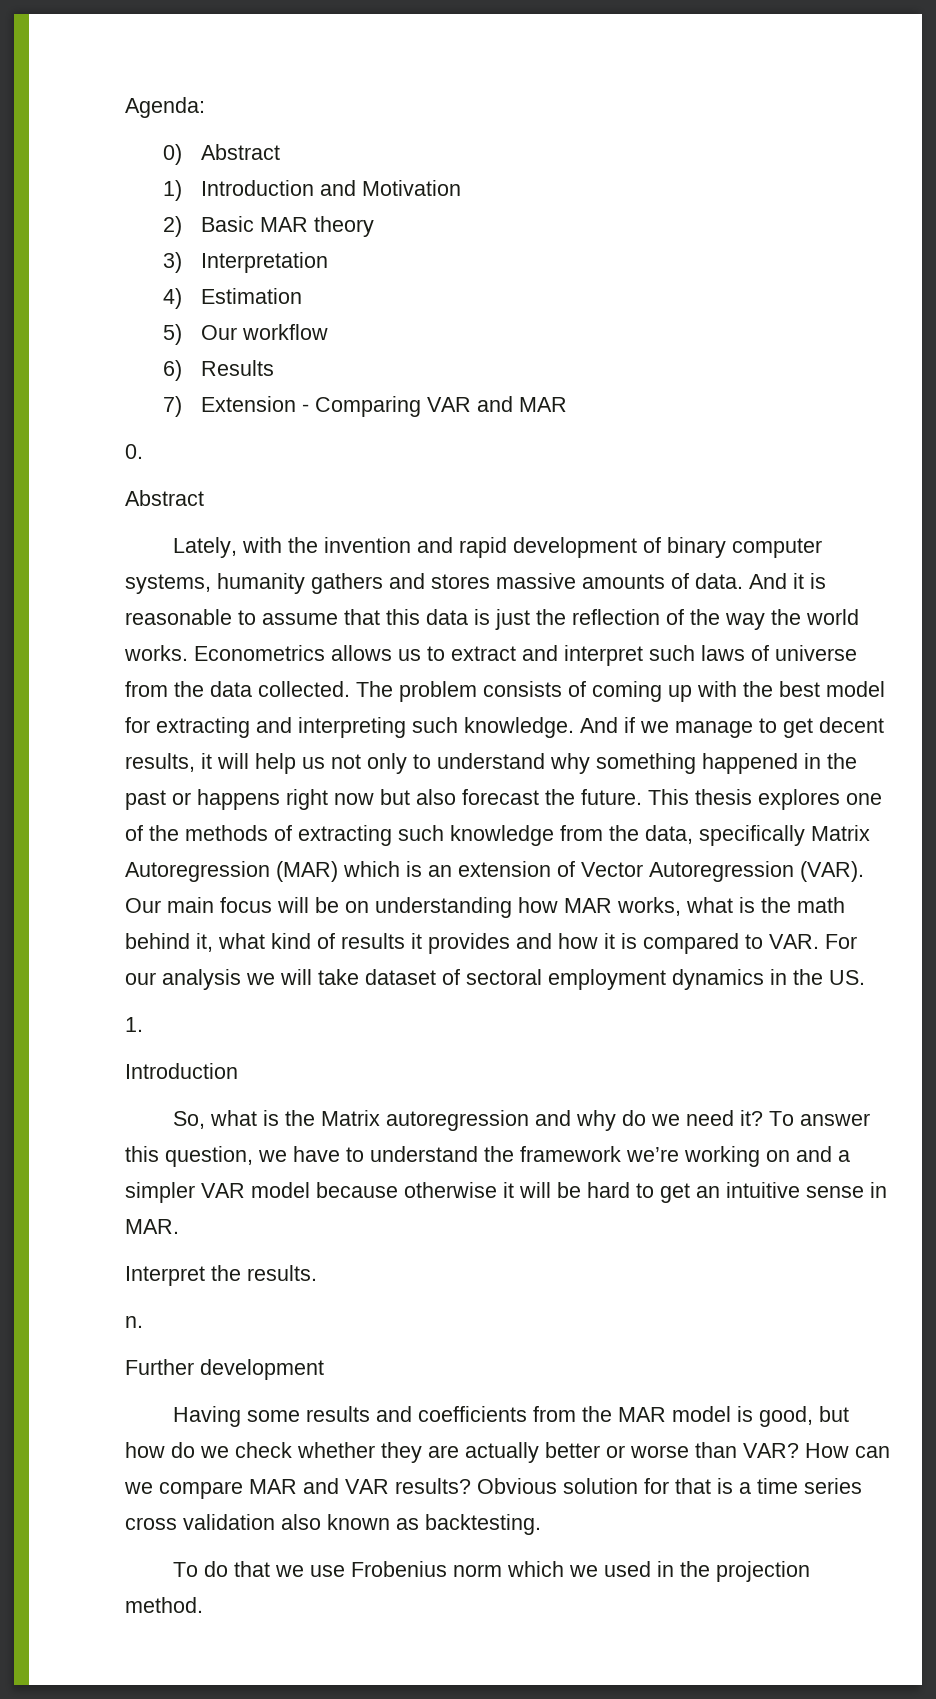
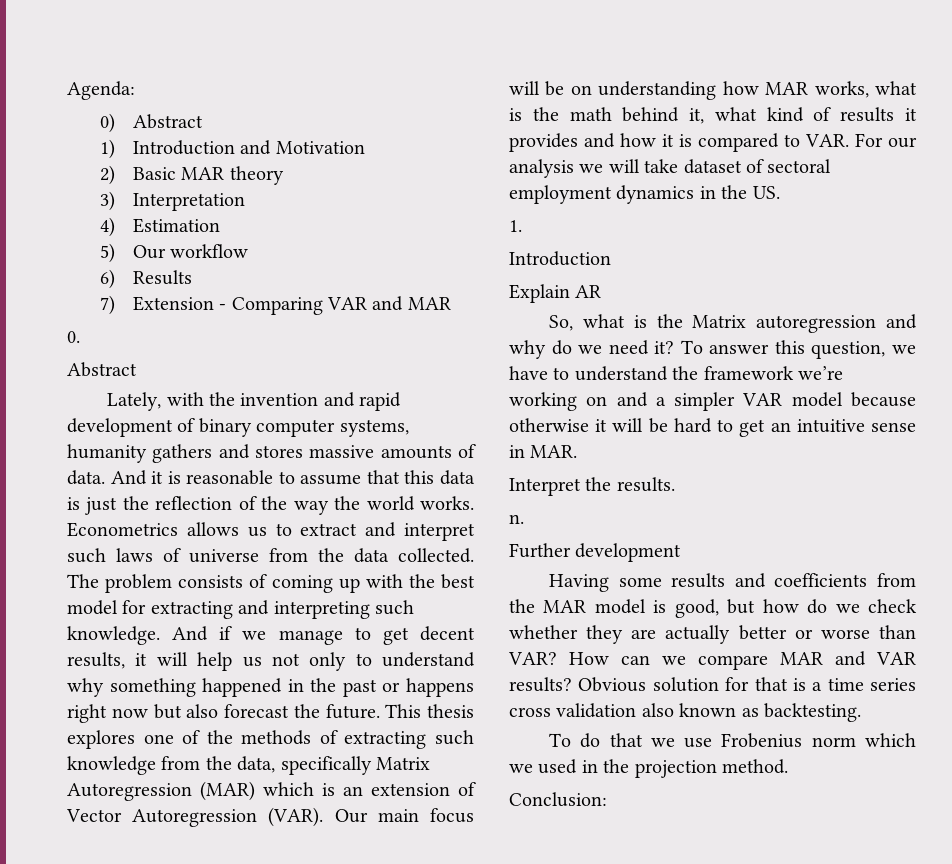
(238, 1071) none -> [509,284,602,303] // Explain AR
(203, 1605) none -> [509,792,607,807] // Conclusion:

